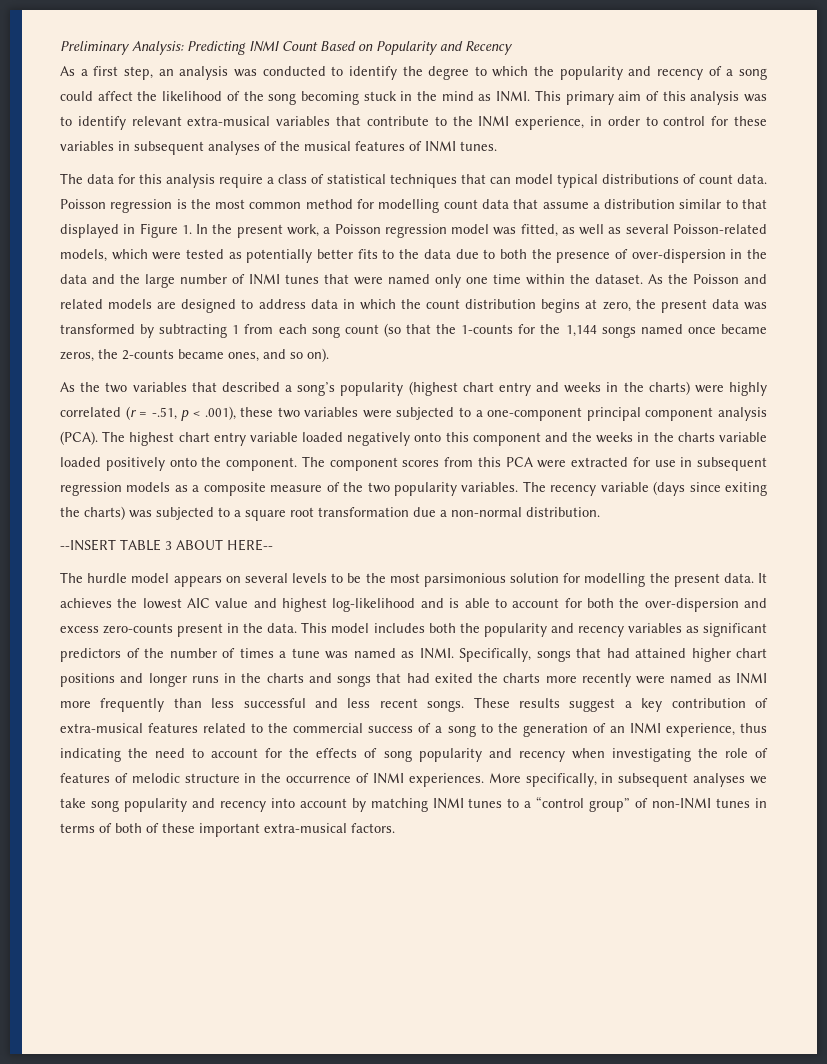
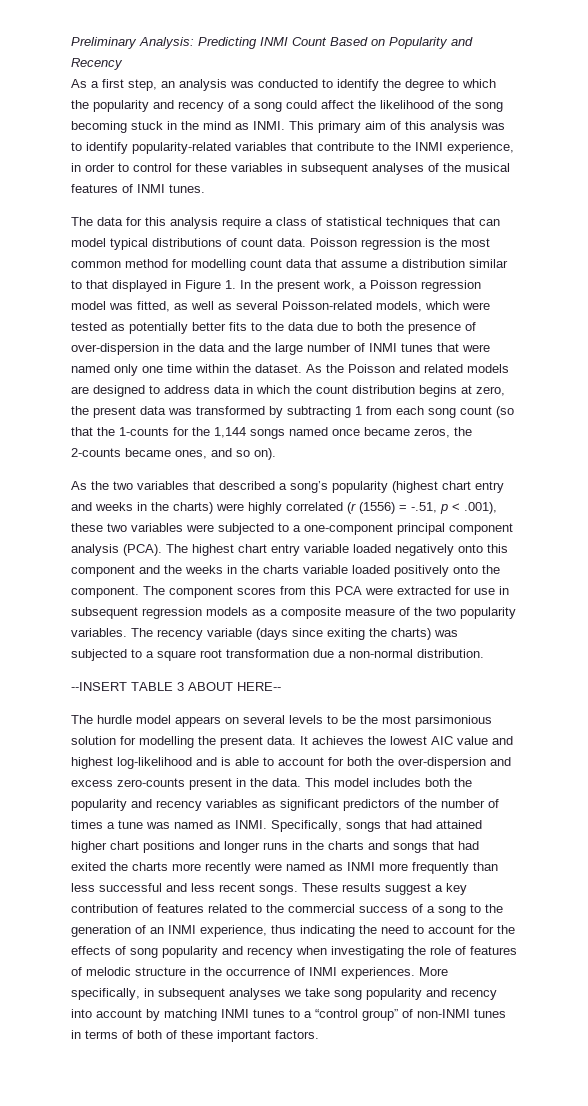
[131,116,271,126] relevant extra-musical -> [132,142,231,154] popularity-related
(137, 413) none -> [359,502,395,514] (1556)
[60,723,143,733] extra-musical -> (153, 908) none
[264,823,347,833] extra-musical -> (271, 1036) none

